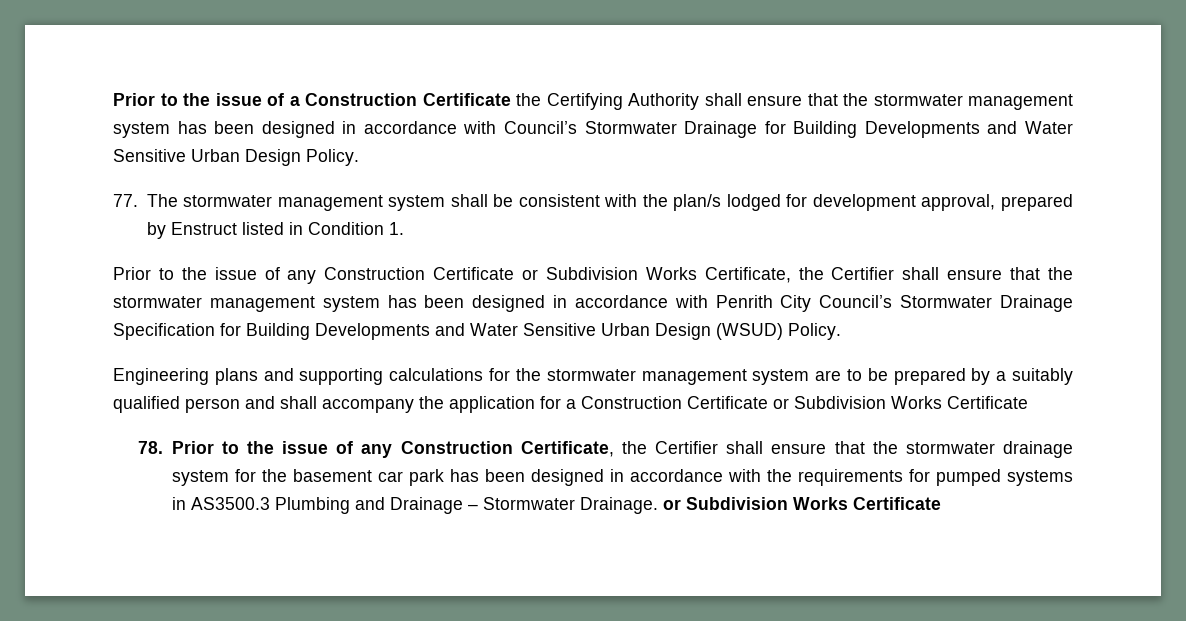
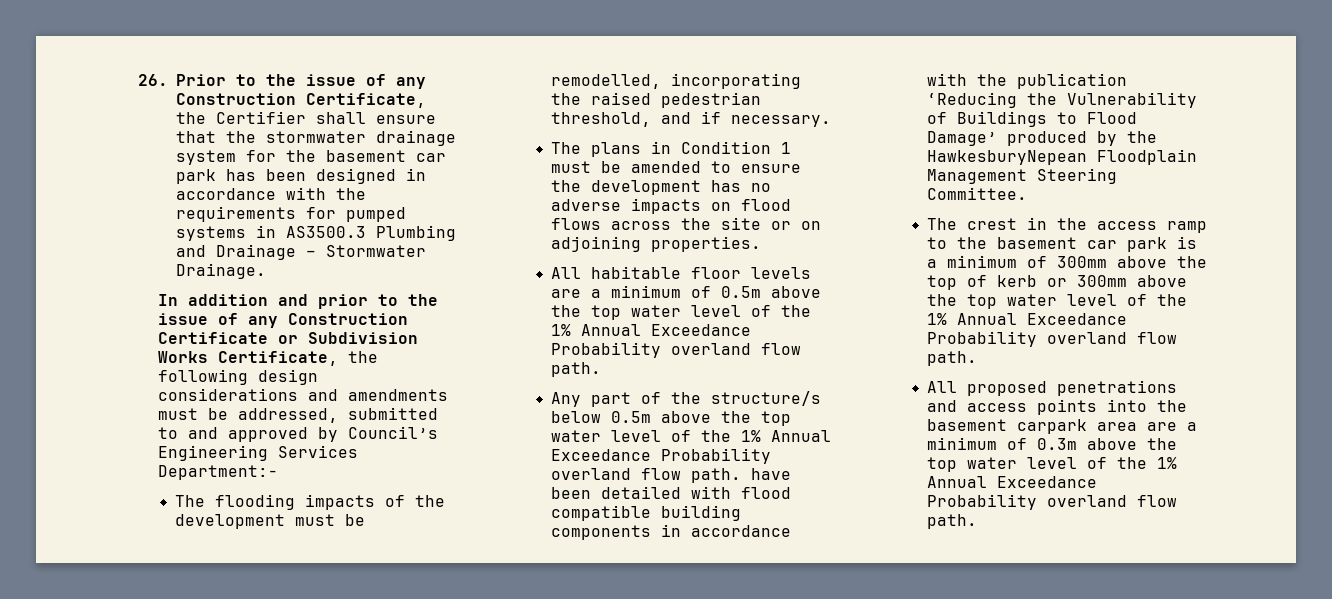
[113,93,1073,110] [113,121,1073,138] [113,149,359,166] [113,194,1073,211] [146,222,404,239] [113,267,1073,284] [113,295,1073,312] [113,323,841,340] [113,368,1073,385] [113,396,1028,413] [137,441,163,454] Prior to the issue of a Construction Certificate the Certifying Authority shall ensure that the stormwater management system has been designed in accordance with Council’s Stormwater Drainage for Building Developments and Water Sensitive Urban Design Policy. // 77. The stormwater management system shall be consistent with the plan/s lodged for development approval, prepared by Enstruct listed in Condition 1. // Prior to the issue of any Construction Certificate or Subdivision Works Certificate, the Certifier shall ensure that the stormwater management system has been designed in accordance with Penrith City Council’s Stormwater Drainage Specification for Building Developments and Water Sensitive Urban Design (WSUD) Policy. // Engineering plans and supporting calculations for the stormwater management system are to be prepared by a suitably qualified person and shall accompany the application for a Construction Certificate or Subdivision Works Certificate // 78. -> [137,74,168,86] 26.
[662,497,941,510] or Subdivision Works Certificate -> [157,294,438,309] [157,313,408,328] [157,332,418,344] [157,351,378,366] [157,369,318,385] [157,388,448,401] [157,407,438,423] [157,426,438,442] [157,445,358,461] [157,465,278,480] [175,494,446,510] [175,514,366,529] [551,73,802,89] [551,92,762,108] [551,111,832,127] [551,141,792,157] [551,161,802,173] [551,180,772,195] [551,198,792,214] [551,217,822,230] [551,236,762,252] [551,266,812,279] [551,285,822,298] [551,305,812,320] [551,324,752,336] [551,342,802,358] [551,362,602,377] [551,391,822,407] [551,411,792,426] [551,430,832,442] [551,448,772,464] [551,468,792,483] [551,486,792,499] [551,505,742,521] [551,524,792,540] [927,73,1128,89] [927,92,1198,108] [927,111,1138,127] [927,131,1158,146] [927,149,1198,165] [927,168,1118,184] [927,187,1028,200] [927,217,1208,233] [927,236,1198,252] [927,255,1208,268] [927,275,1188,290] [927,294,1188,309] [927,313,1128,325] [927,331,1178,347] [927,351,978,366] [927,380,1178,396] [927,399,1188,415] [927,419,1198,434] [927,437,1178,450] [927,457,1178,472] [927,476,1098,488] [927,494,1178,510] [927,514,978,529] // In addition and prior to the issue of any Construction Certificate or Subdivision Works Certificate, the following design considerations and amendments must be addressed, submitted to and approved by Council’s Engineering Services Department:- // The flooding impacts of the development must be remodelled, incorporating the raised pedestrian threshold, and if necessary. // The plans in Condition 1 must be amended to ensure the development has no adverse impacts on flood flows across the site or on adjoining properties. // All habitable floor levels are a minimum of 0.5m above the top water level of the 1% Annual Exceedance Probability overland flow path. // Any part of the structure/s below 0.5m above the top water level of the 1% Annual Exceedance Probability overland flow path. have been detailed with flood compatible building components in accordance with the publication ‘Reducing the Vulnerability of Buildings to Flood Damage’ produced by the HawkesburyNepean Floodplain Management Steering Committee. // The crest in the access ramp to the basement car park is a minimum of 300mm above the top of kerb or 300mm above the top water level of the 1% Annual Exceedance Probability overland flow path. // All proposed penetrations and access points into the basement carpark area are a minimum of 0.3m above the top water level of the 1% Annual Exceedance Probability overland flow path.

